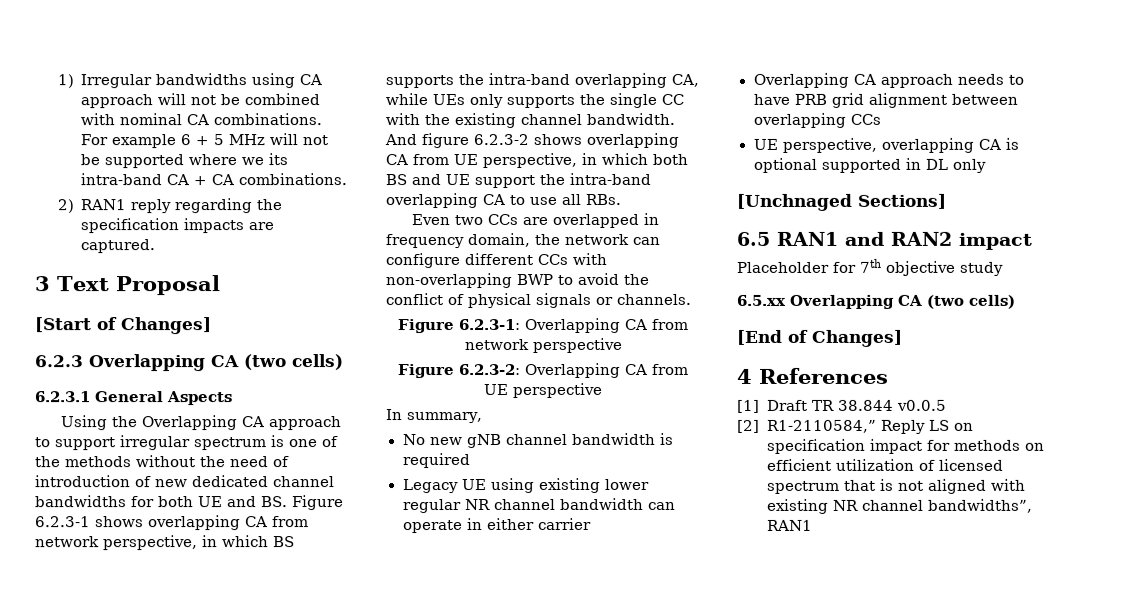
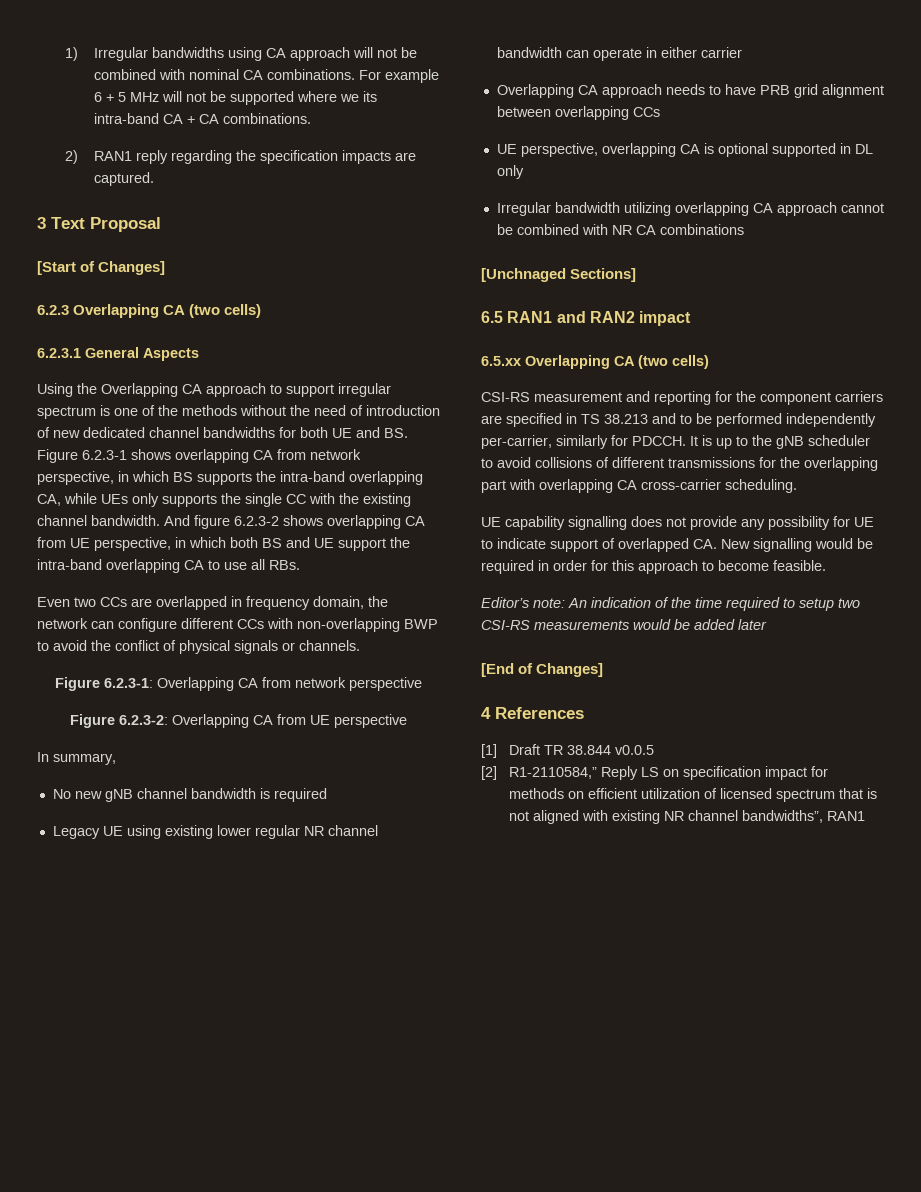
(986, 165) none -> [496,202,884,216] [496,224,744,235] // Irregular bandwidth utilizing overlapping CA approach cannot be combined with NR CA combinations
[736,258,1003,276] // Placeholder for 7th objective study -> (692, 318) none
(1016, 301) none -> [481,391,883,405] [481,413,876,427] [481,435,870,449] [481,457,878,471] [481,479,797,493] [481,516,874,530] [481,538,873,552] [481,560,826,574] [481,597,860,611] [481,619,767,630] // CSI-RS measurement and reporting for the component carriers are specified in TS 38.213 and to be performed independently per-carrier, similarly for PDCCH. It is up to the gNB scheduler to avoid collisions of different transmissions for the overlapping part with overlapping CA cross-carrier scheduling. // UE capability signalling does not provide any possibility for UE to indicate support of overlapped CA. New signalling would be required in order for this approach to become feasible. // Editor’s note: An indication of the time required to setup two CSI-RS measurements would be added later

